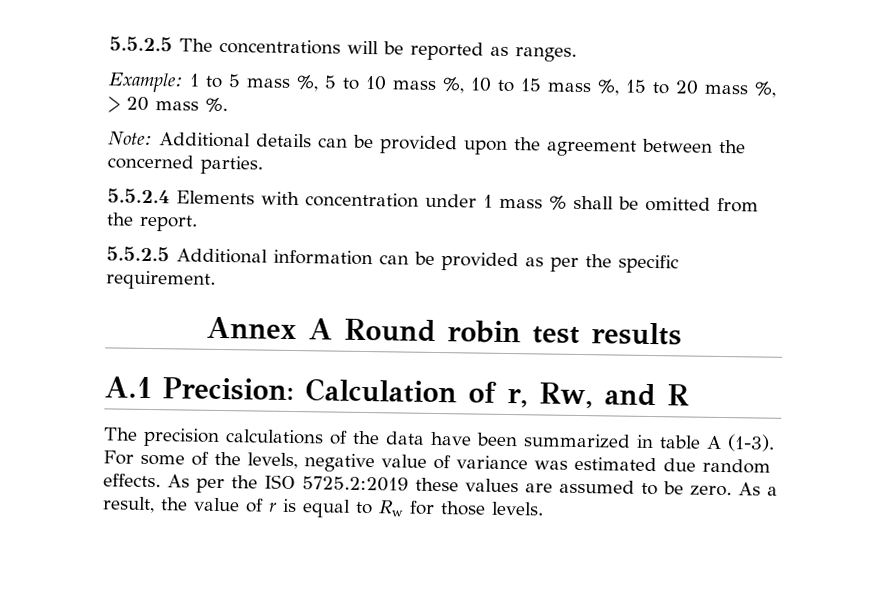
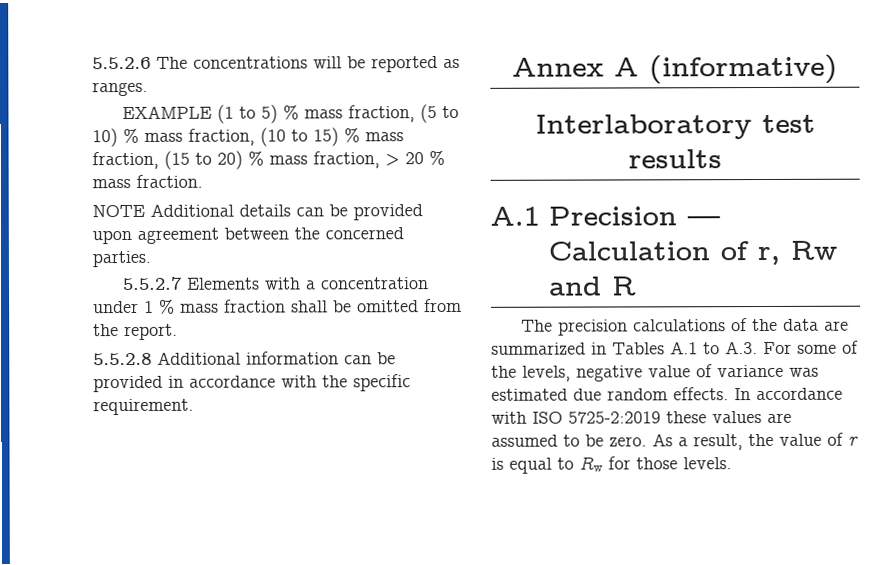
[109,36,173,52] 5.5.2.5 -> [92,56,151,70] 5.5.2.6
[108,72,777,98] [108,96,228,113] [108,131,153,146] Example: 1 to 5 mass %, 5 to 10 mass %, 10 to 15 mass %, 15 to 20 mass %, > 20 mass %. // Note: -> [122,104,460,124] [92,127,404,148] [92,150,445,170] [92,174,203,189] [92,204,145,218] EXAMPLE (1 to 5) % mass fraction, (5 to 10) % mass fraction, (10 to 15) % mass fraction, (15 to 20) % mass fraction, > 20 % mass fraction. // NOTE
[514,137,541,151] the -> (132, 237) none
[107,188,170,204] 5.5.2.4 -> [122,276,184,291] 5.5.2.7
(300, 198) none -> [305,280,317,290] a
[499,195,567,210] mass % -> [159,298,286,314] % mass fraction
[106,246,170,262] 5.5.2.5 -> [93,352,152,366] 5.5.2.8
[525,256,579,272] as per -> [168,375,317,388] in accordance with
[344,318,521,344] Round robin -> [649,54,838,85] [534,114,752,140] (informative) // Interlaboratory
[161,377,294,402] Precision: -> [547,206,721,226] Precision —
[538,382,593,409] Rw, -> [789,240,837,260] Rw
[430,431,775,452] have been summarized in table A (1-3). -> [824,320,850,331] [491,341,758,355] are summarized in Tables A.1 to A.3.
[167,474,409,494] As per the ISO 5725.2:2019 -> [734,387,843,401] [491,411,661,424] In accordance with ISO 5725-2:2019

